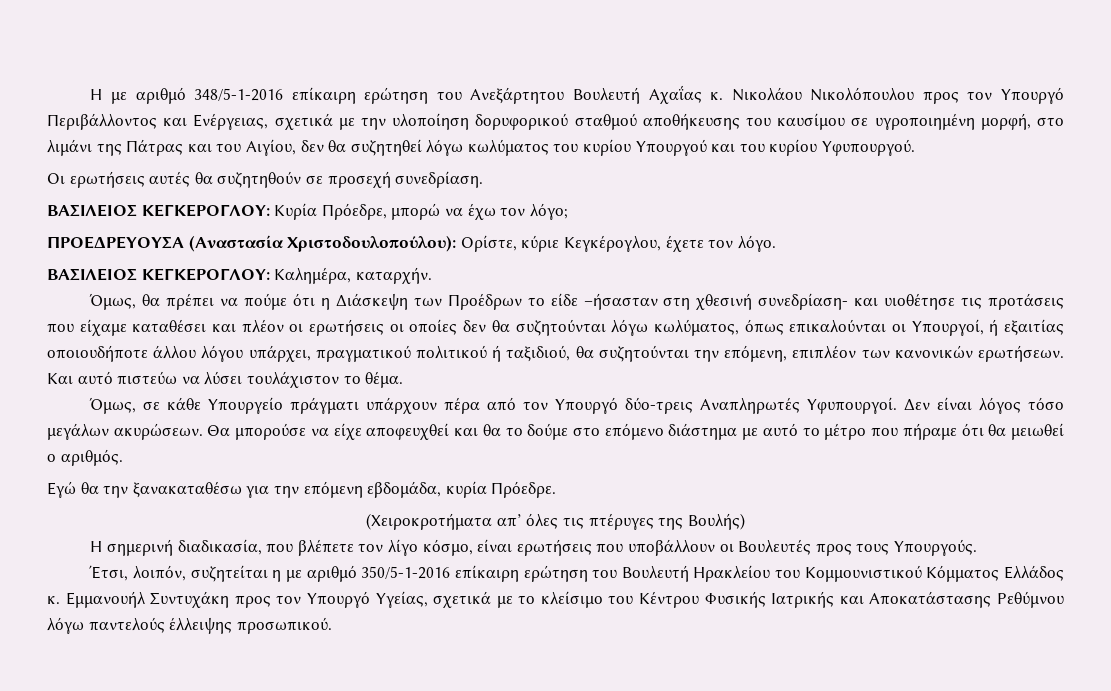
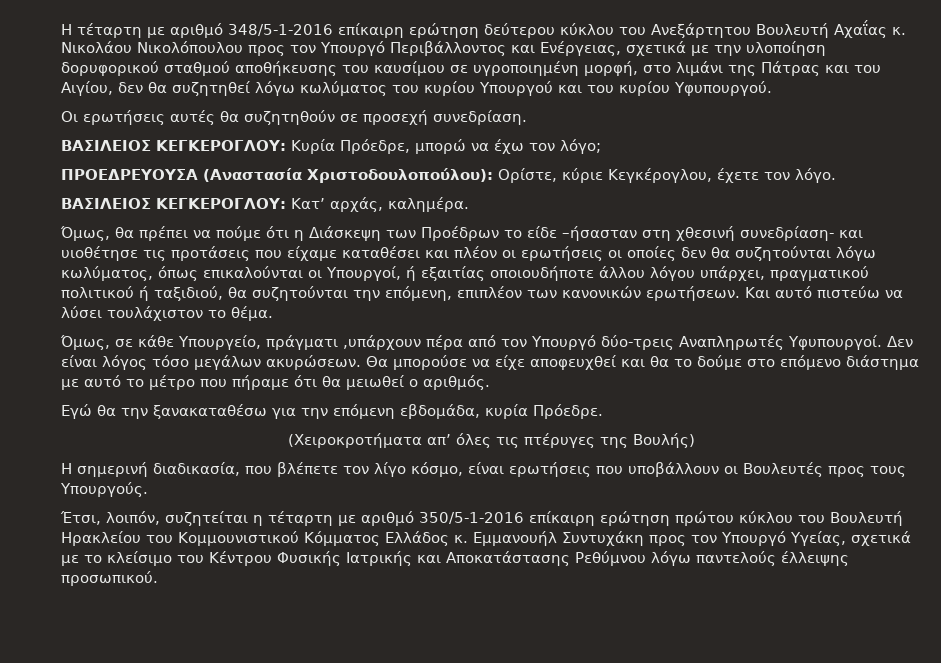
[90,89,103,100] Η -> [61,23,142,38] Η τέταρτη
(429, 95) none -> [484,23,614,38] δεύτερου κύκλου
[274,267,432,284] Καλημέρα, καταρχήν. -> [291,197,469,212] Κατ’ αρχάς, καλημέρα.
[208,397,438,414] Υπουργείο πράγματι υπάρχουν -> [178,335,421,350] Υπουργείο, πράγματι ,υπάρχουν
(282, 576) none -> [268,511,333,526] τέταρτη
(588, 573) none -> [675,511,793,526] πρώτου κύκλου

